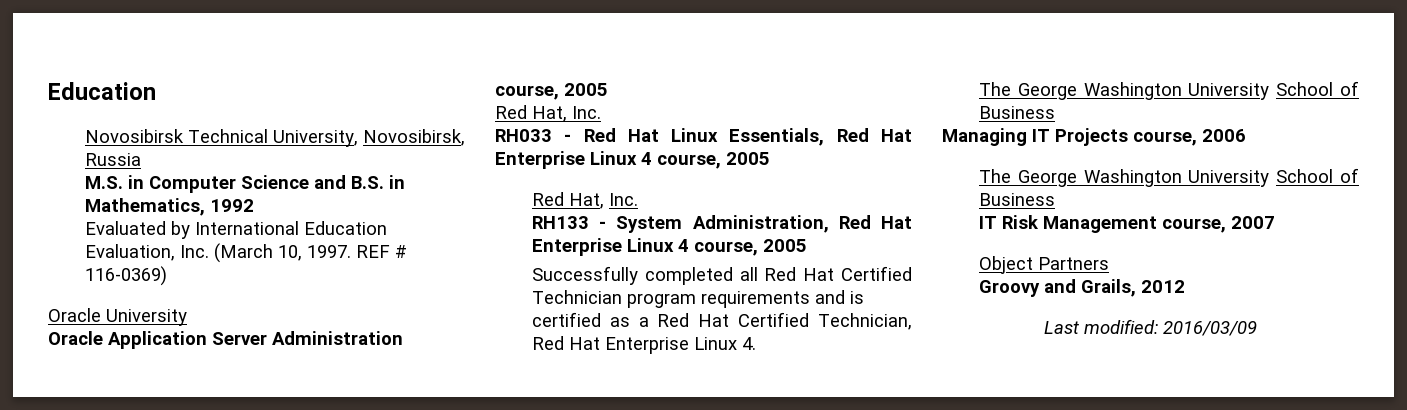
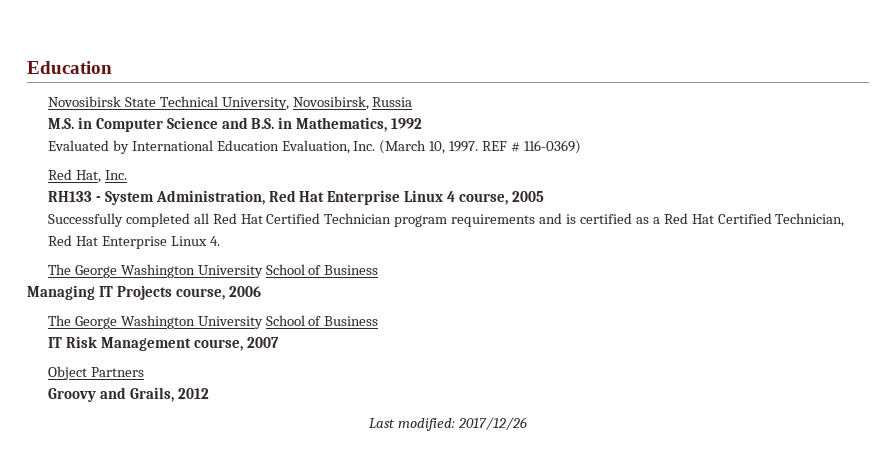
(184, 136) none -> [124,97,156,107] State
[48,308,187,326] [48,331,403,349] [495,83,608,100] [495,105,601,122] [495,128,912,146] [495,151,770,169] // Oracle University // Oracle Application Server Administration course, 2005 // Red Hat, Inc. // RH033 - Red Hat Linux Essentials, Red Hat Enterprise Linux 4 course, 2005 -> (581, 147) none
[1163,321,1257,336] 2016/03/09 -> [457,417,527,430] 2017/12/26

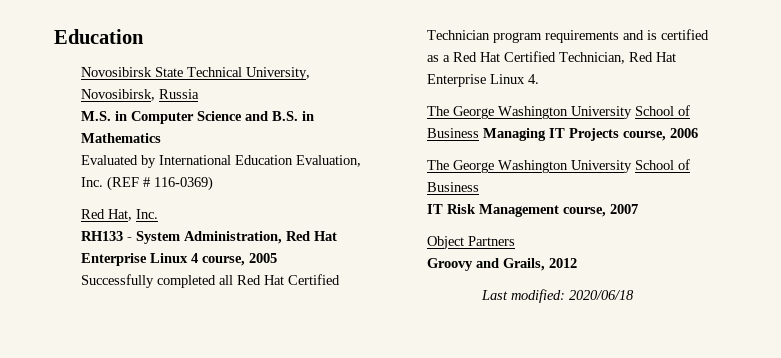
[296,117,423,132] Mathematics, 1992 -> [80,133,161,143] Mathematics
[379,140,508,154] (March 10, 1997. REF -> [106,176,139,191] (REF
(379, 270) // -> (479, 133) none
[457,417,527,430] 2017/12/26 -> [569,290,634,300] 2020/06/18

